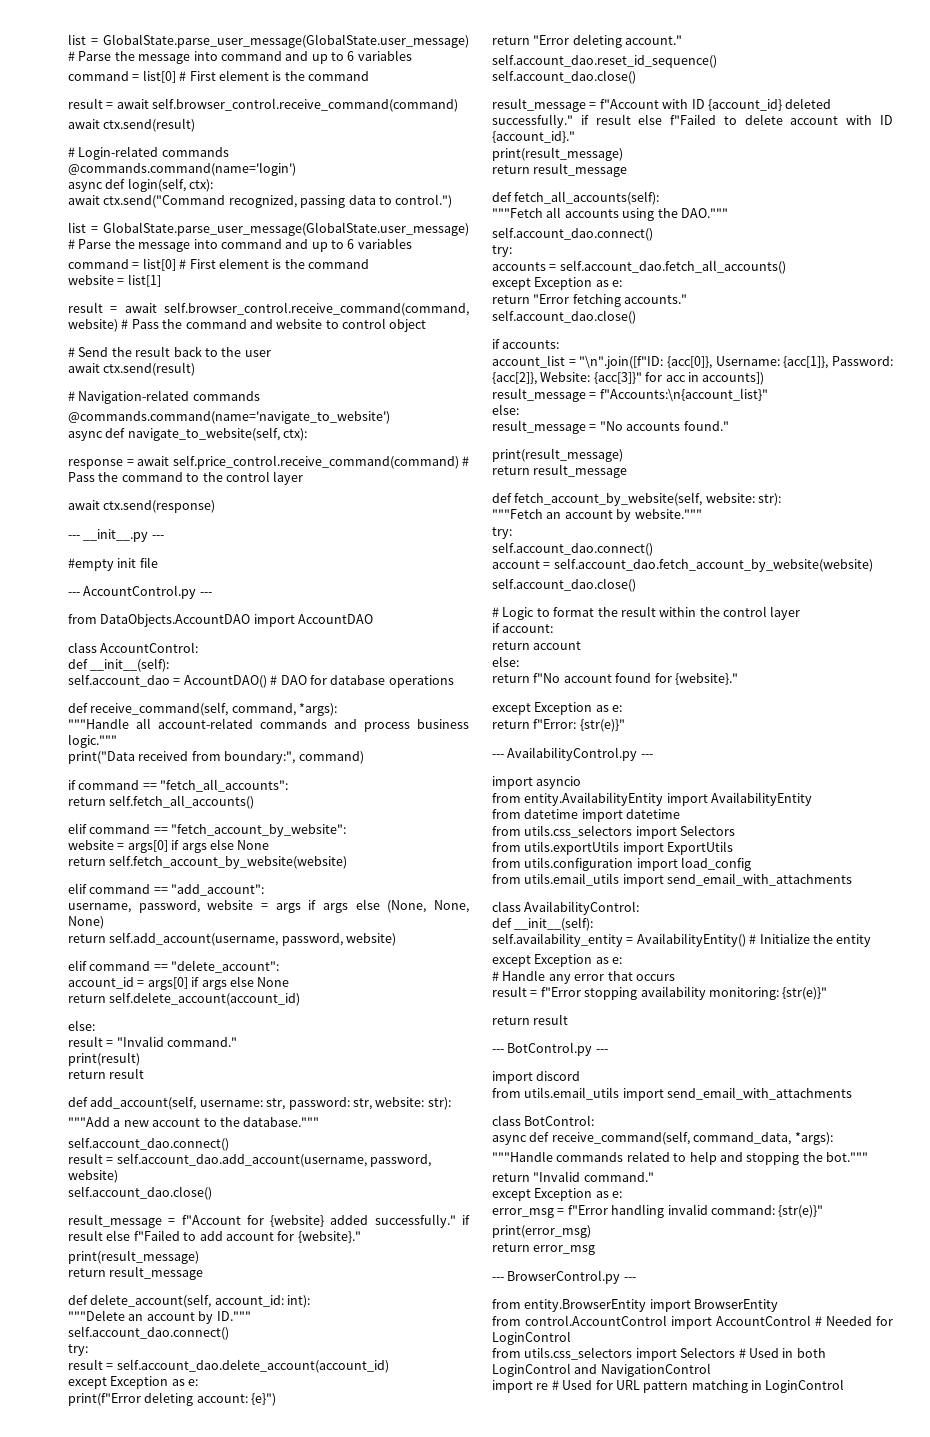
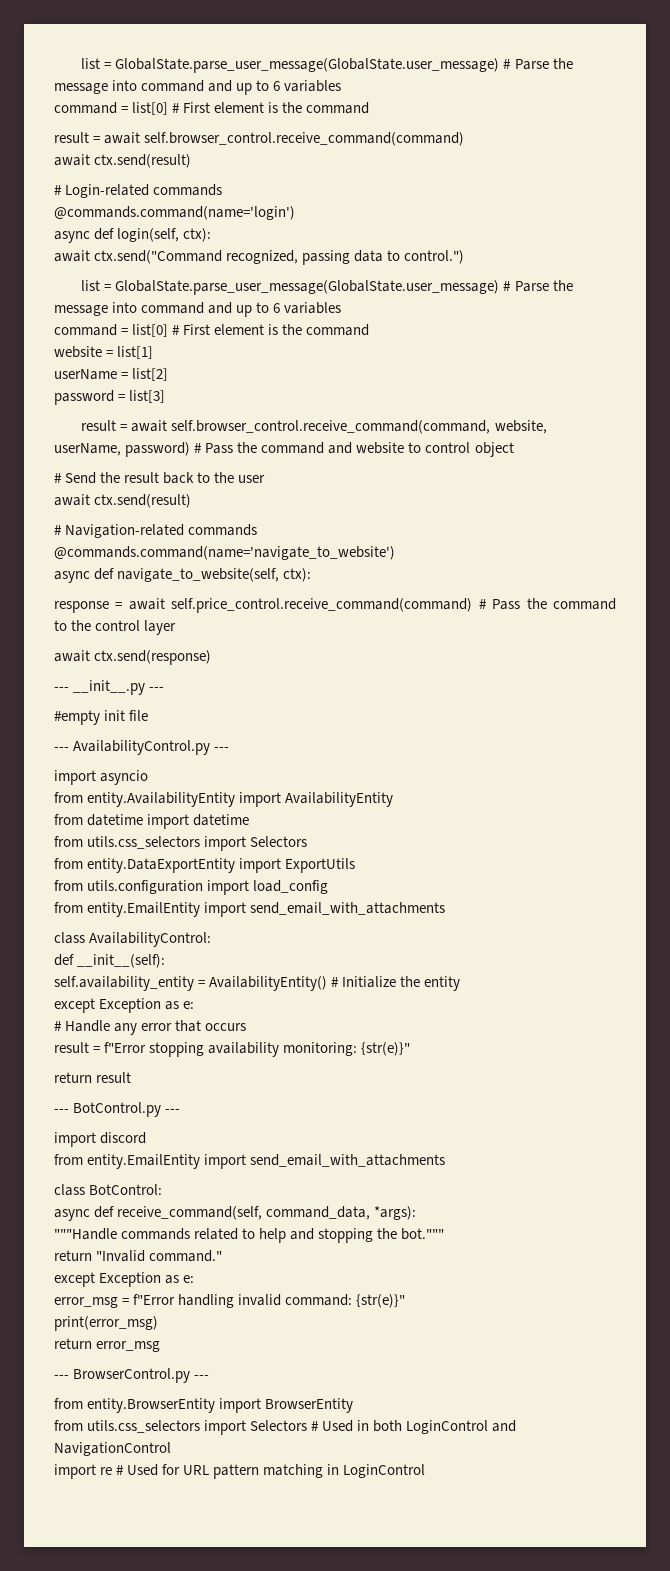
(161, 280) none -> [54,368,169,381] [54,390,166,405] // userName = list[2] // password = list[3]
[68,319,118,332] website) -> [494,420,547,434] [54,442,191,457] website, userName, password)
[68,585,212,599] [68,614,374,627] [68,642,199,653] [68,658,170,672] [68,674,454,688] [68,702,338,716] [68,718,469,732] [68,734,117,748] [68,751,364,764] [68,779,289,792] [68,795,255,809] [68,823,347,837] [68,839,270,853] [68,855,348,869] [68,883,265,896] [68,899,470,913] [68,916,104,929] [68,932,397,946] [68,960,280,973] [68,976,290,990] [68,992,301,1006] [68,1020,95,1031] [68,1036,238,1047] [68,1052,140,1066] [68,1068,145,1079] [68,1096,451,1110] [68,1117,320,1127] [68,1137,229,1151] [68,1153,432,1167] [68,1170,118,1183] [68,1186,212,1200] [68,1214,470,1228] [68,1230,361,1243] [68,1250,199,1264] [68,1266,204,1280] [68,1294,311,1308] [68,1310,251,1324] [68,1326,229,1340] [68,1344,88,1356] [68,1359,389,1373] [68,1376,199,1389] [68,1392,277,1406] [492,34,683,48] [492,54,717,68] [492,70,636,84] [492,98,832,112] [492,114,893,128] [492,131,575,143] [492,147,623,161] [492,163,628,177] [492,191,660,205] [492,207,728,221] [492,227,653,241] [492,245,512,257] [492,260,786,274] [492,277,623,290] [492,294,688,307] [492,310,636,324] [492,339,560,349] [492,355,893,369] [492,372,765,385] [492,388,768,402] [492,404,519,415] [492,420,729,434] [492,448,623,462] [492,464,628,478] [492,492,782,506] [492,509,702,522] [492,527,512,539] [492,542,653,556] [492,558,873,572] [492,578,636,592] [492,606,801,620] [492,623,554,633] [492,641,582,650] [492,656,519,667] [492,673,738,685] [492,702,623,715] [492,719,625,732] // --- AccountControl.py --- // from DataObjects.AccountDAO import AccountDAO // class AccountControl: // def __init__(self): // self.account_dao = AccountDAO() # DAO for database operations // def receive_command(self, command, *args): // """Handle all account-related commands and process business logic.""" // print("Data received from boundary:", command) // if command == "fetch_all_accounts": // return self.fetch_all_accounts() // elif command == "fetch_account_by_website": // website = args[0] if args else None // return self.fetch_account_by_website(website) // elif command == "add_account": // username, password, website = args if args else (None, None, None) // return self.add_account(username, password, website) // elif command == "delete_account": // account_id = args[0] if args else None // return self.delete_account(account_id) // else: // result = "Invalid command." // print(result) // return result // def add_account(self, username: str, password: str, website: str): // """Add a new account to the database.""" // self.account_dao.connect() // result = self.account_dao.add_account(username, password, website) // self.account_dao.close() // result_message = f"Account for {website} added successfully." if result else f"Failed to add account for {website}." // print(result_message) // return result_message // def delete_account(self, account_id: int): // """Delete an account by ID.""" // self.account_dao.connect() // try: // result = self.account_dao.delete_account(account_id) // except Exception as e: // print(f"Error deleting account: {e}") // return "Error deleting account." // self.account_dao.reset_id_sequence() // self.account_dao.close() // result_message = f"Account with ID {account_id} deleted successfully." if result else f"Failed to delete account with ID {account_id}." // print(result_message) // return result_message // def fetch_all_accounts(self): // """Fetch all accounts using the DAO.""" // self.account_dao.connect() // try: // accounts = self.account_dao.fetch_all_accounts() // except Exception as e: // return "Error fetching accounts." // self.account_dao.close() // if accounts: // account_list = "\n".join([f"ID: {acc[0]}, Username: {acc[1]}, Password: {acc[2]}, Website: {acc[3]}" for acc in accounts]) // result_message = f"Accounts:\n{account_list}" // else: // result_message = "No accounts found." // print(result_message) // return result_message // def fetch_account_by_website(self, website: str): // """Fetch an account by website.""" // try: // self.account_dao.connect() // account = self.account_dao.fetch_account_by_website(website) // self.account_dao.close() // # Logic to format the result within the control layer // if account: // return account // else: // return f"No account found for {website}." // except Exception as e: // return f"Error: {str(e)}" -> (149, 715) none
[524,841,620,855] utils.exportUtils -> [87,858,236,873] entity.DataExportEntity
[524,873,620,886] utils.email_utils -> [87,902,201,917] entity.EmailEntity
[524,1087,620,1100] utils.email_utils -> [87,1154,201,1169] entity.EmailEntity
[492,1315,893,1329] [492,1331,571,1345] // from control.AccountControl import AccountControl # Needed for LoginControl -> (354, 1405) none

